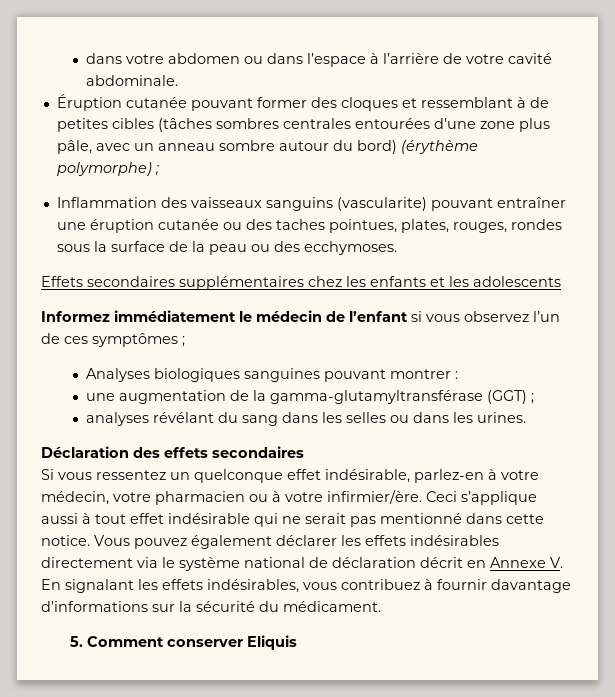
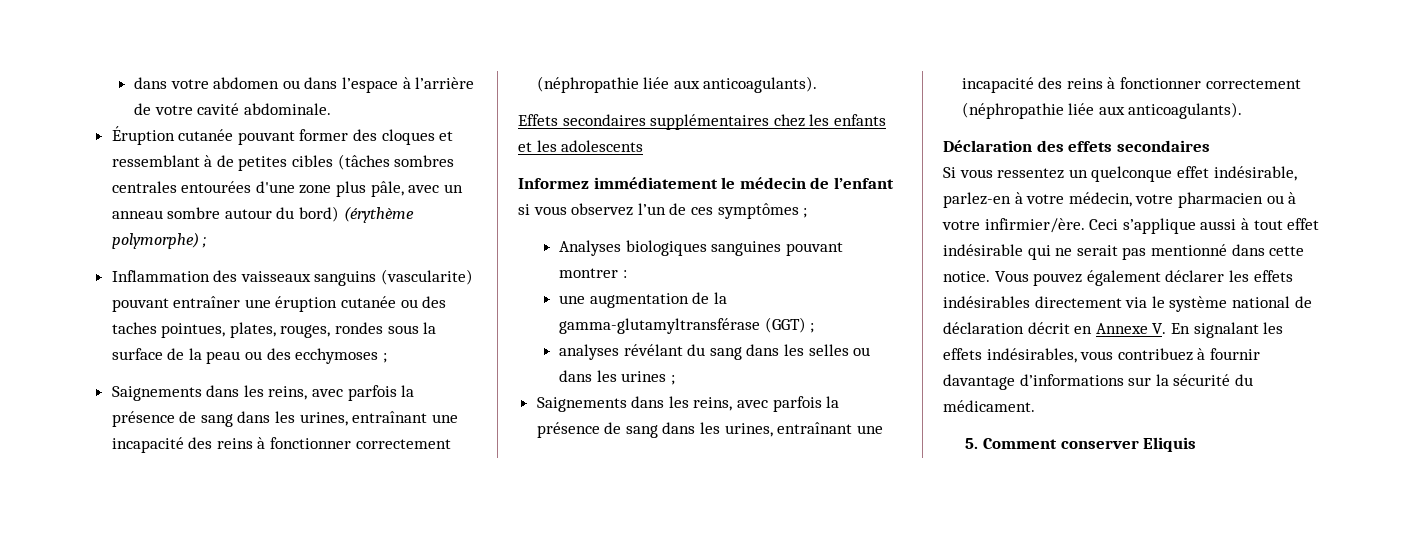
[303,241,397,255] ecchymoses. -> [295,348,387,364] [111,385,415,401] [111,411,458,427] [111,437,451,453] [536,76,818,93] ecchymoses ; // Saignements dans les reins, avec parfois la présence de sang dans les urines, entraînant une incapacité des reins à fonctionner correctement (néphropathie liée aux anticoagulants).
[476,412,526,423] urines. -> [621,371,675,385] [536,396,840,412] [536,422,883,438] [961,77,1301,93] [961,102,1243,119] urines ; // Saignements dans les reins, avec parfois la présence de sang dans les urines, entraînant une incapacité des reins à fonctionner correctement (néphropathie liée aux anticoagulants).

